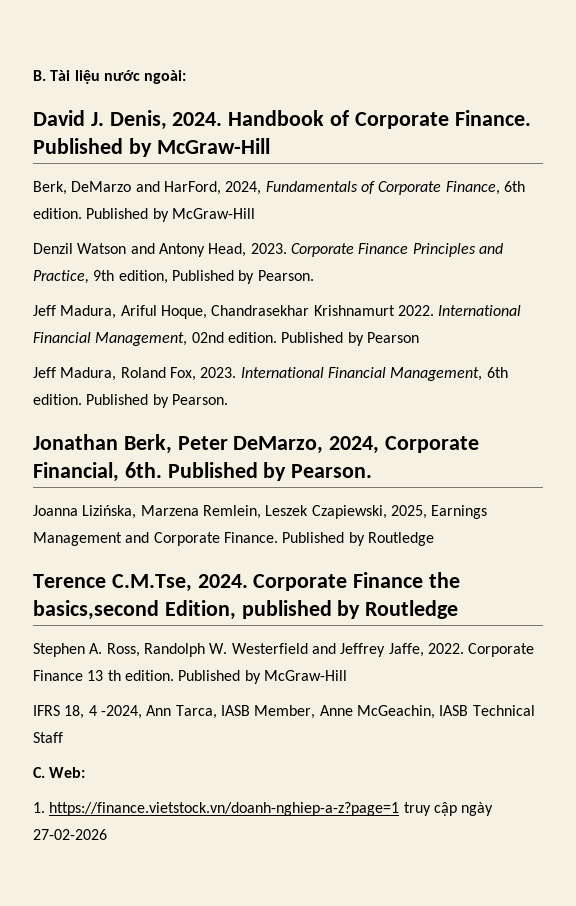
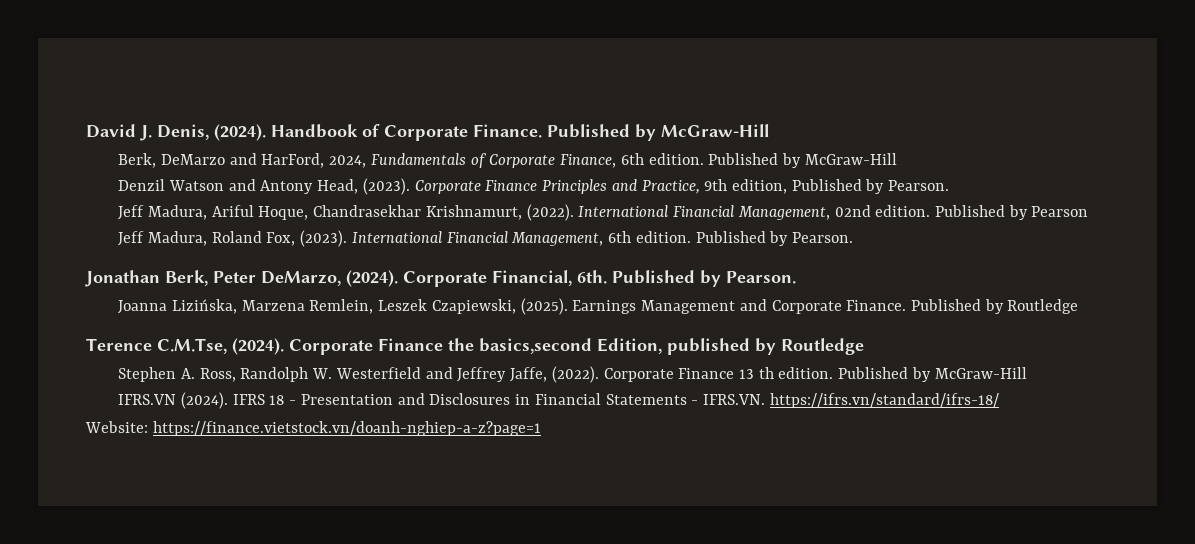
[33,70,187,84] B. Tài liệu nước ngoài: // -> (86, 131) none
[172,112,223,126] 2024. -> [214,124,266,141] (2024).
[250,243,287,254] 2023. -> [362,178,410,195] (2023).
[313,305,434,316] Krishnamurt 2022. -> [425,204,574,221] Krishnamurt, (2022).
[200,367,237,378] 2023. -> [300,230,348,247] (2023).
[329,436,380,454] 2024, -> [346,270,398,287] (2024).
[390,505,427,519] 2025, -> [520,298,568,315] (2025).
[197,574,248,588] 2024. -> [232,338,284,355] (2024).
[427,643,464,654] 2022. -> [551,366,599,383] (2022).
[33,705,535,719] [33,732,63,743] [33,767,86,778] [33,802,494,816] [33,829,107,840] IFRS 18, 4 -2024, Ann Tarca, IASB Member, Anne McGeachin, IASB Technical Staff // C. Web: // 1. https://finance.vietstock.vn/doanh-nghiep-a-z?page=1 truy cập ngày 27-02-2026 -> [118,392,999,409] [85,421,541,436] IFRS.VN (2024). IFRS 18 - Presentation and Disclosures in Financial Statements - IFRS.VN. https://ifrs.vn/standard/ifrs-18/ // Website: https://finance.vietstock.vn/doanh-nghiep-a-z?page=1

